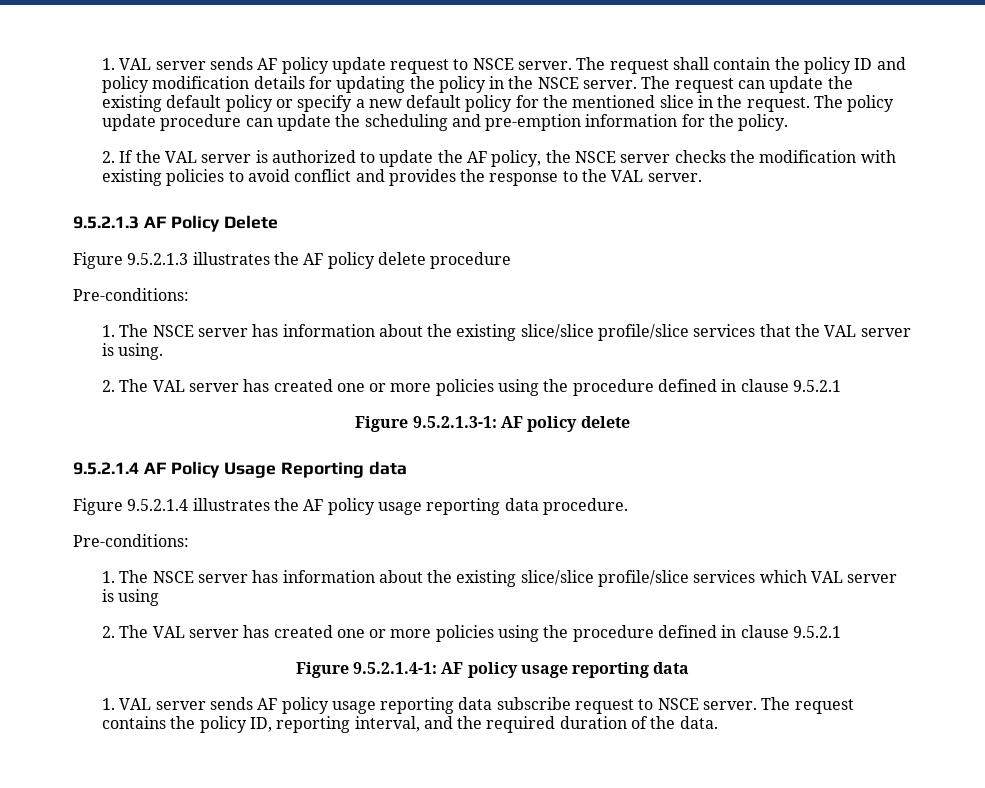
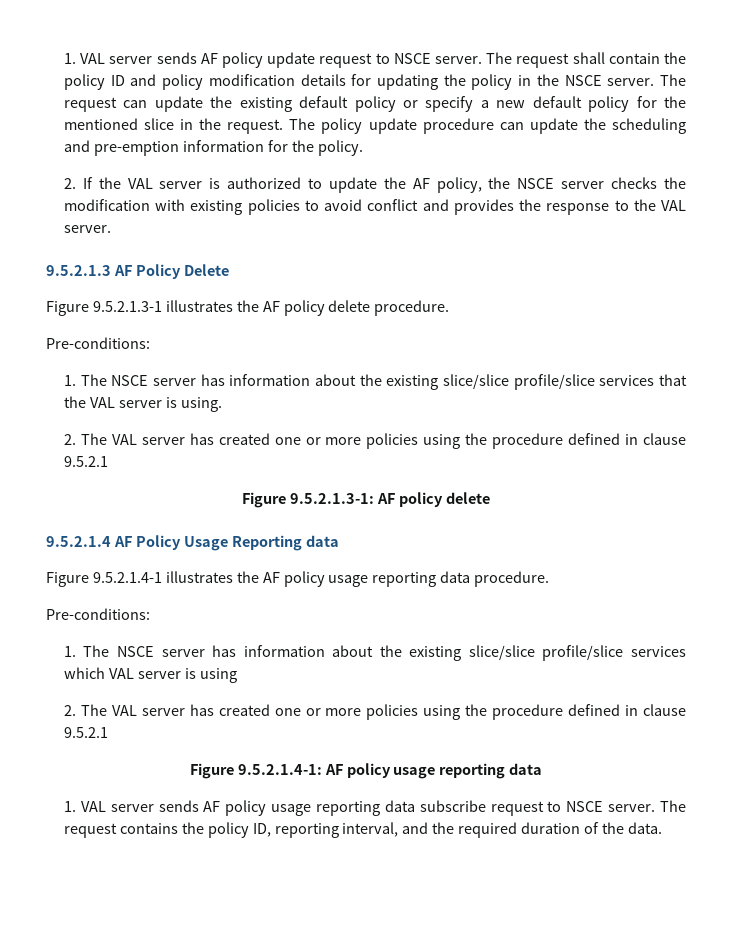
[127,253,189,265] 9.5.2.1.3 -> [92,301,162,312] 9.5.2.1.3-1
[430,252,512,269] procedure -> [374,300,450,316] procedure.
[127,499,189,511] 9.5.2.1.4 -> [92,572,162,583] 9.5.2.1.4-1

